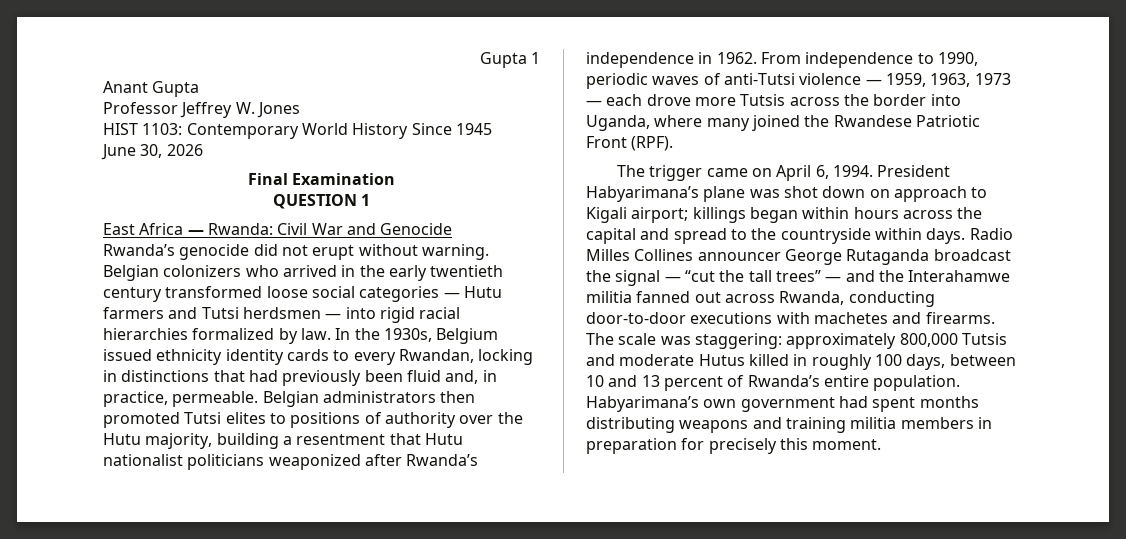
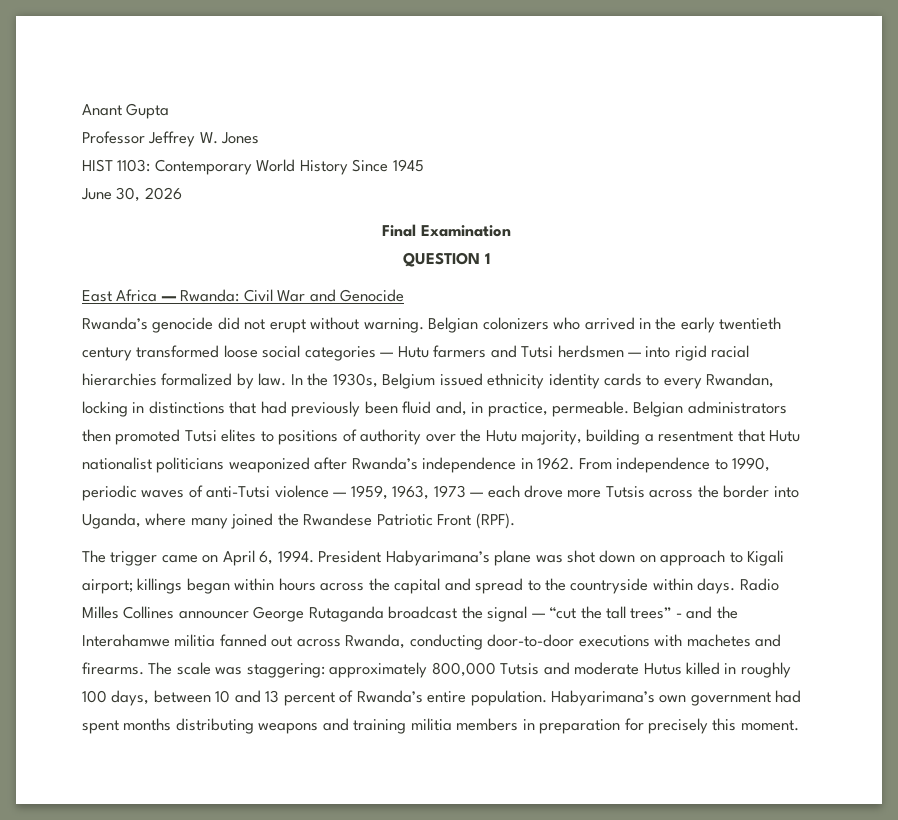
[479,52,540,68] Gupta 1 // -> (82, 110) none
[825,276,842,282] — -> [675,613,682,618] -

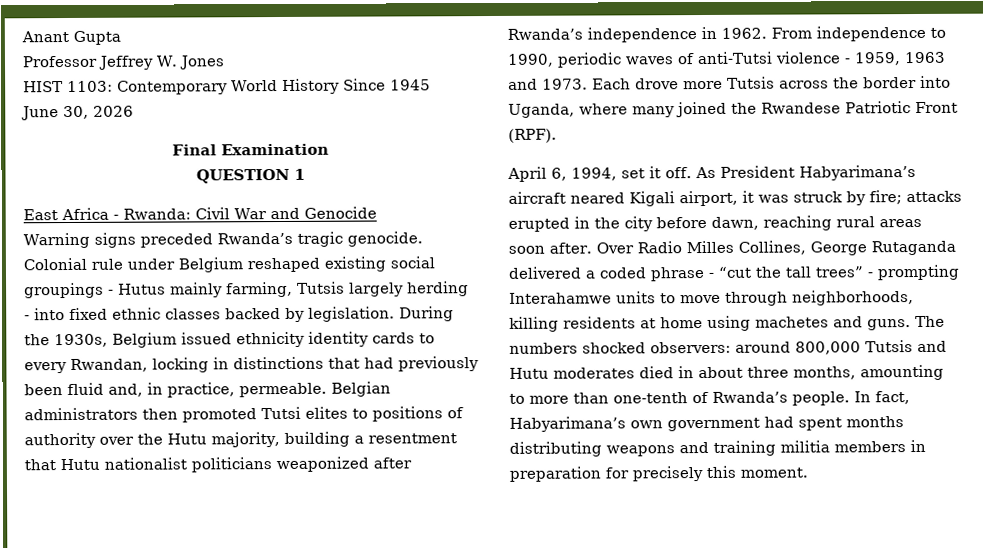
[160,296,177,301] — -> [113,214,119,220] -
[82,317,782,333] [82,345,750,361] [82,373,303,389] Rwanda’s genocide did not erupt without warning. Belgian colonizers who arrived in the early twentieth century transformed loose social categories — Hutu farmers and Tutsi herdsmen — into rigid racial hierarchies formalized by law. In -> [23,231,423,249] [23,256,435,273] [24,281,469,299] [24,306,454,322] Warning signs preceded Rwanda’s tragic genocide. Colonial rule under Belgium reshaped existing social groupings - Hutus mainly farming, Tutsis largely herding - into fixed ethnic classes backed by legislation. During
[333,485,520,500] — 1959, 1963, 1973 — each -> [844,51,946,66] [508,78,631,90] - 1959, 1963 and 1973. Each
[82,550,785,566] [82,578,779,594] [82,606,545,622] The trigger came on April 6, 1994. President Habyarimana’s plane was shot down on approach to Kigali airport; killings began within hours across the capital and spread to the countryside within days. Radio Milles Collines announcer George Rutaganda broadcast the signal — -> [507,165,916,182] [508,190,962,207] [508,215,922,232] [508,240,956,256] [508,266,715,282] April 6, 1994, set it off. As President Habyarimana’s aircraft neared Kigali airport, it was struck by fire; attacks erupted in the city before dawn, reaching rural areas soon after. Over Radio Milles Collines, George Rutaganda delivered a coded phrase -
[686,606,738,619] [82,634,782,650] [82,662,791,678] [82,690,547,706] and the Interahamwe militia fanned out across Rwanda, conducting door-to-door executions with machetes and firearms. The scale was staggering: approximately 800,000 Tutsis and moderate Hutus killed in roughly 100 days, between 10 and 13 percent of Rwanda’s entire population. -> [877,264,960,281] [509,290,914,306] [509,315,945,332] [509,340,947,355] [509,364,944,381] [509,391,910,406] prompting Interahamwe units to move through neighborhoods, killing residents at home using machetes and guns. The numbers shocked observers: around 800,000 Tutsis and Hutu moderates died in about three months, amounting to more than one-tenth of Rwanda’s people. In fact,

